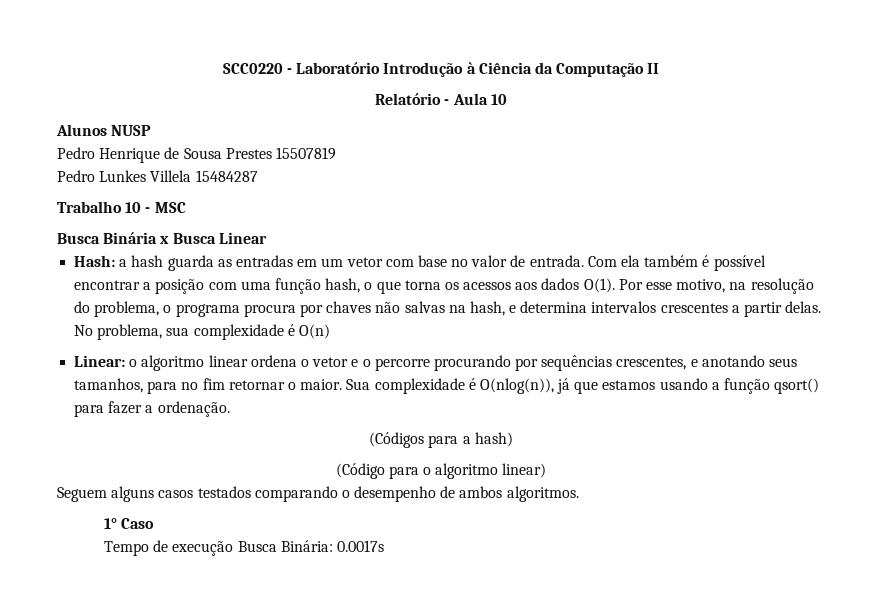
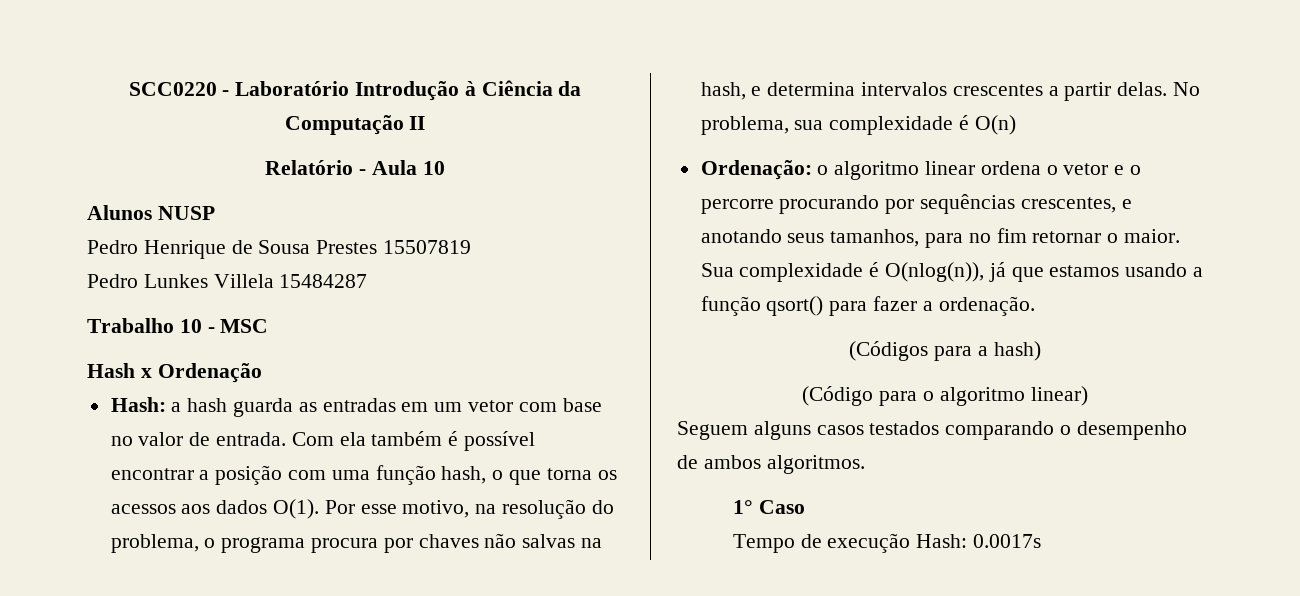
[57,232,267,244] Busca Binária x Busca Linear -> [87,363,262,383] Hash x Ordenação
[74,355,126,367] Linear: -> [700,160,812,180] Ordenação:
[237,540,333,552] Busca Binária: -> [916,534,968,548] Hash:

